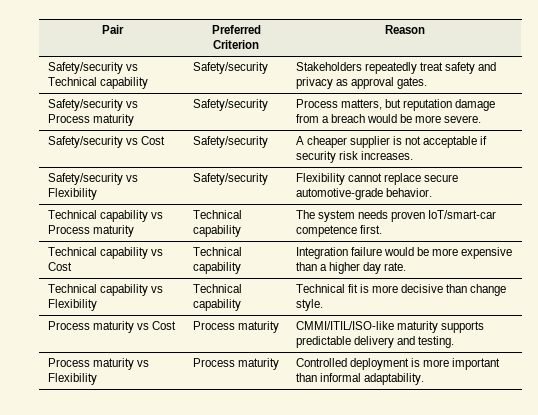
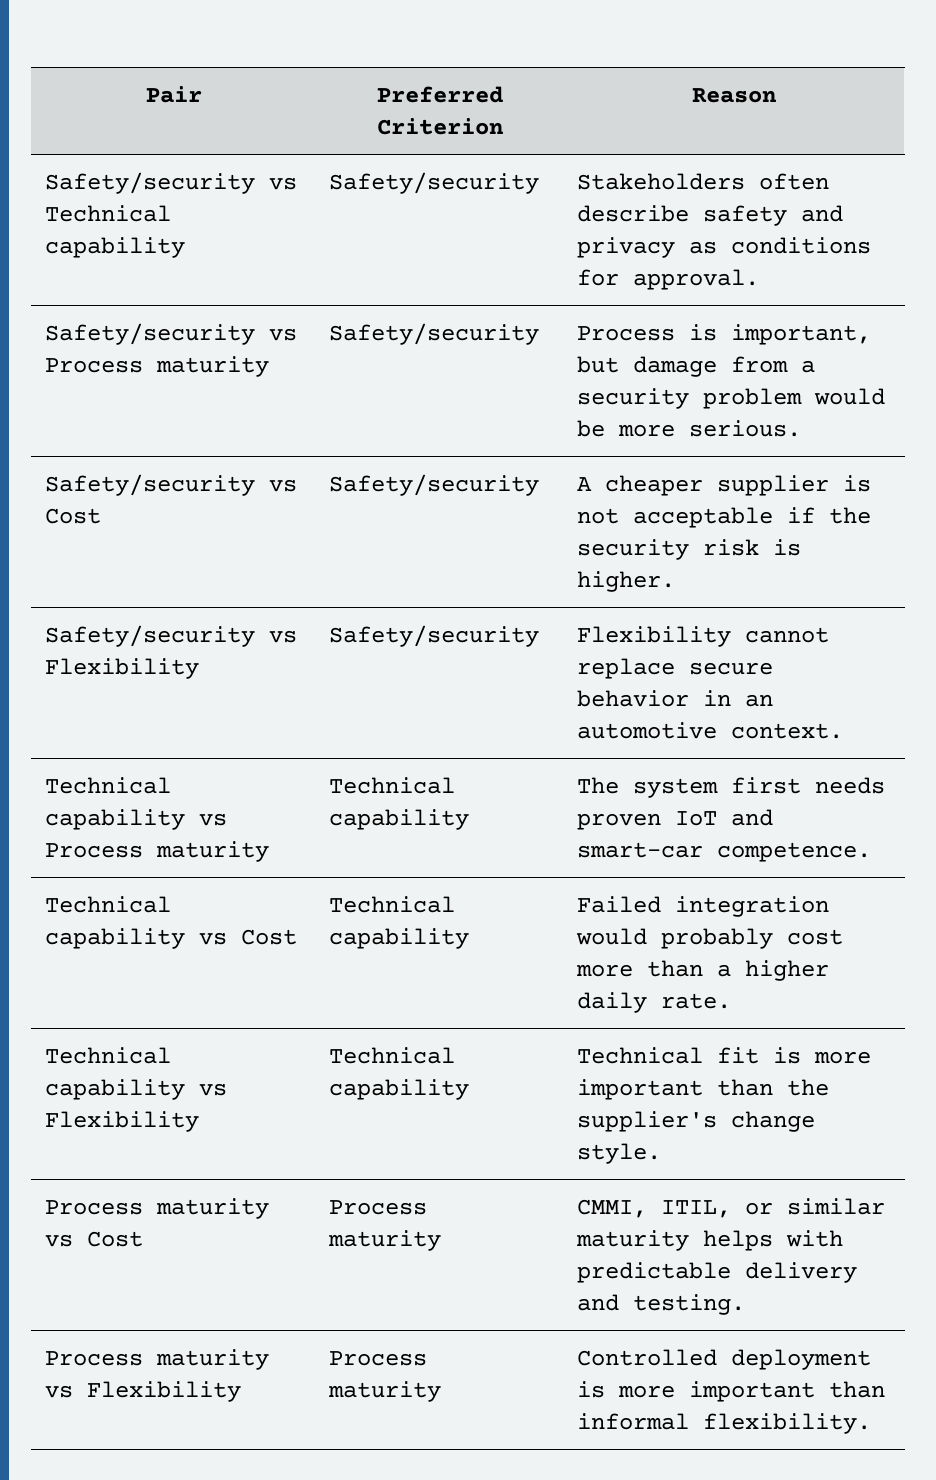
[364,62,444,74] repeatedly treat -> [759,173,830,190] [577,205,690,222] often describe
[351,77,428,89] approval gates. -> [731,237,872,254] [577,269,760,290] conditions for approval.
[340,99,453,111] matters, but reputation -> [689,324,872,345] [577,356,620,373] is important, but
[331,114,482,123] breach would be more severe. -> [577,388,886,409] [577,420,802,437] security problem would be more serious.
(488, 140) none -> [829,507,872,524] the
[361,151,414,160] increases. -> [773,539,802,556] [577,571,676,592] is higher.
[295,188,432,200] automotive-grade behavior. -> [577,690,774,707] [577,722,844,739] behavior in an automotive context.
(355, 216) none -> [731,777,802,794] first
[428,210,497,219] [295,225,382,237] IoT/smart-car competence first. -> [675,809,774,826] [577,842,872,862] IoT and smart-car competence.
[295,247,513,259] Integration failure would be more expensive -> [577,896,830,917] [576,928,844,949] [576,964,634,977] Failed integration would probably cost more
[363,262,382,274] day -> [577,992,648,1013] daily
[401,284,468,293] decisive than -> [577,1079,830,1100] [577,1111,718,1132] important than the supplier's
[295,321,485,333] CMMI/ITIL/ISO-like maturity supports -> [577,1198,886,1218] [576,1230,844,1251] CMMI, ITIL, or similar maturity helps with
[364,373,425,385] adaptability. -> [703,1413,872,1434] flexibility.

